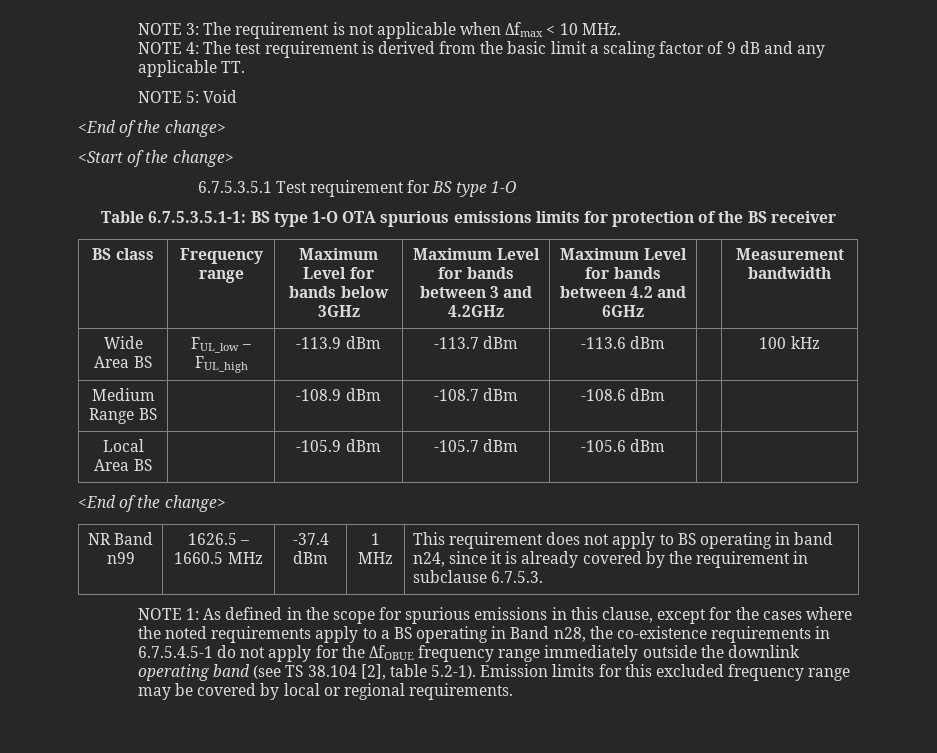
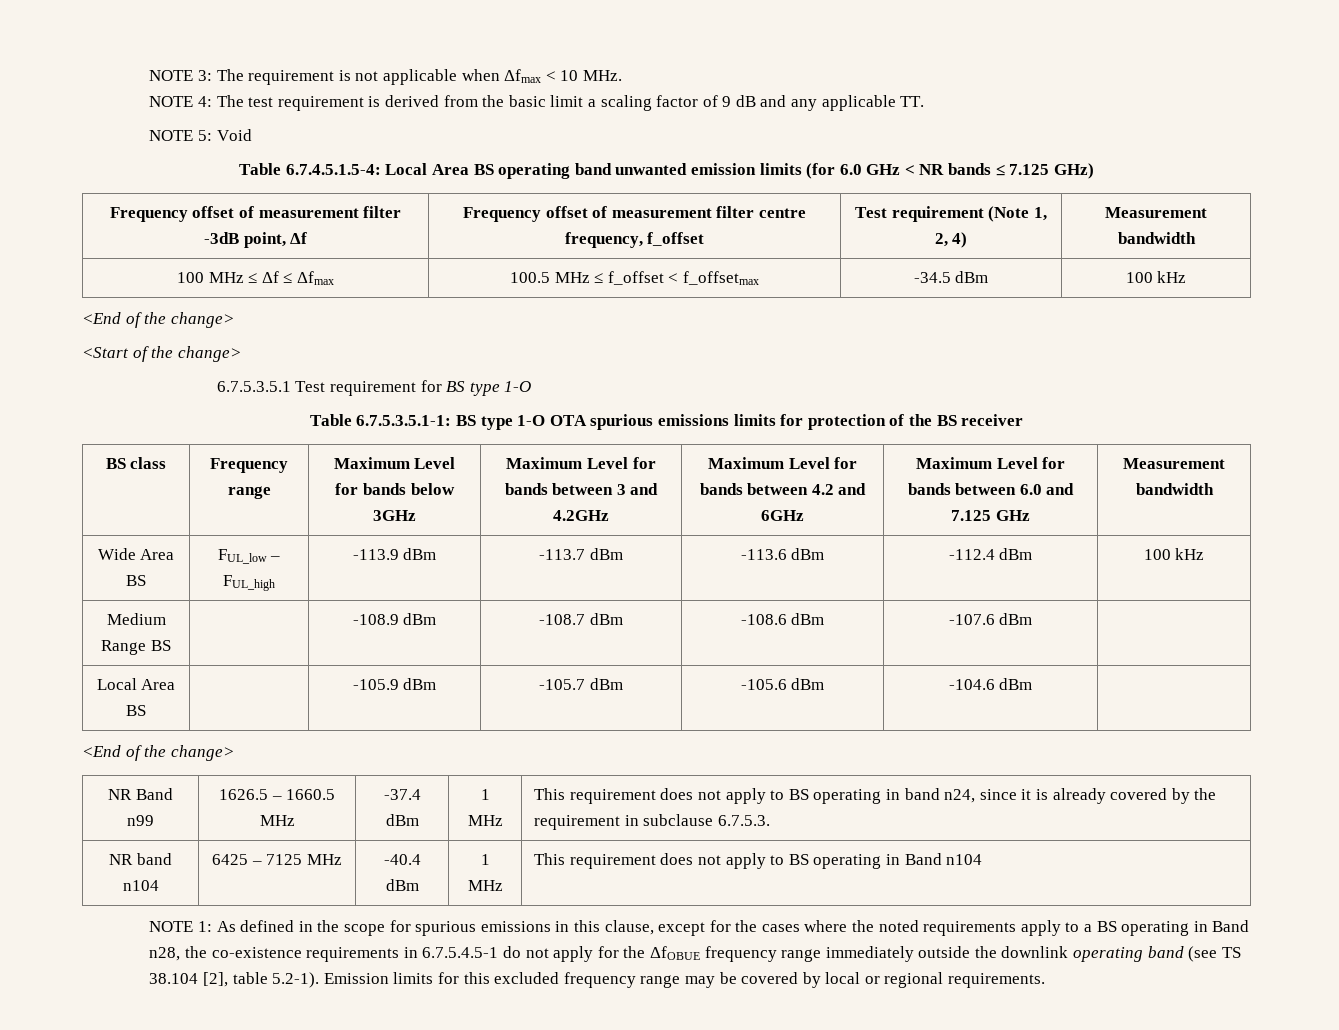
(238, 96) none -> [239,163,1094,179] [109,206,402,222] [203,232,308,248] [463,206,806,222] [564,232,705,248] [855,206,1047,222] [934,232,968,248] [1105,207,1207,218] [1117,232,1196,244] [177,271,334,285] [510,271,759,285] [913,271,989,283] [1125,271,1187,283] // Table 6.7.4.5.1.5-4: Local Area BS operating band unwanted emission limits (for 6.0 GHz < NR bands ≤ 7.125 GHz) // Frequency offset of measurement filter -3dB point, Δf | Frequency offset of measurement filter centre frequency, f_offset | Test requirement (Note 1, 2, 4) | Measurement bandwidth // 100 MHz ≤ Δf ≤ Δfmax | 100.5 MHz ≤ f_offset < f_offsetmax | -34.5 dBm | 100 kHz
(644, 311) none -> [915,457,1066,469] [907,483,1075,495] [951,510,1030,521] Maximum Level for bands between 6.0 and 7.125 GHz
(666, 342) none -> [948,548,1033,560] -112.4 dBm
(666, 394) none -> [948,613,1033,625] -107.6 dBm
(666, 445) none -> [948,678,1033,690] -104.6 dBm
(543, 577) none -> [109,853,172,865] [122,880,159,891] [212,854,342,865] [383,854,421,865] [385,879,419,891] [480,854,490,865] [467,880,503,891] [534,853,983,869] // NR band n104 | 6425 – 7125 MHz | -40.4 dBm | 1 MHz | This requirement does not apply to BS operating in Band n104

